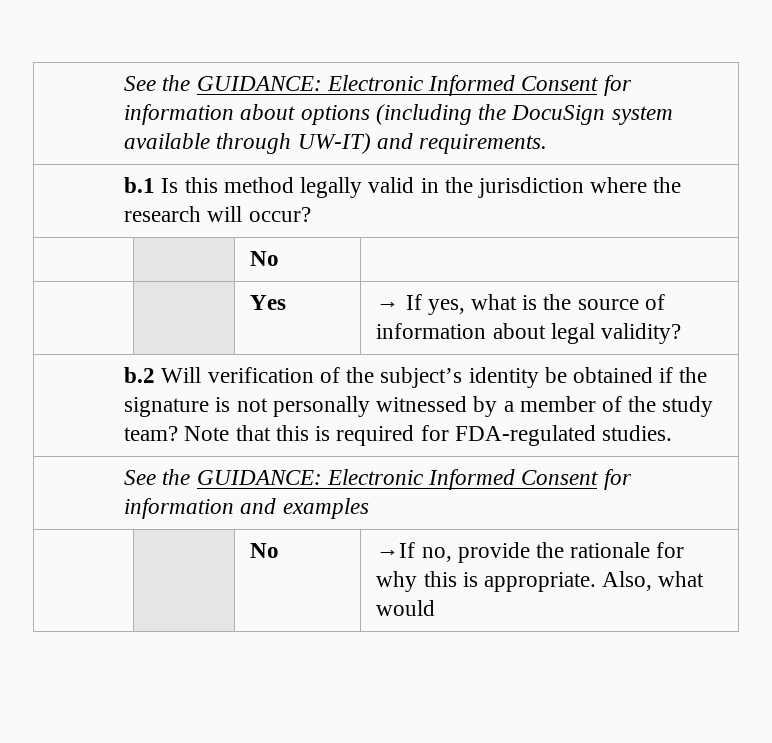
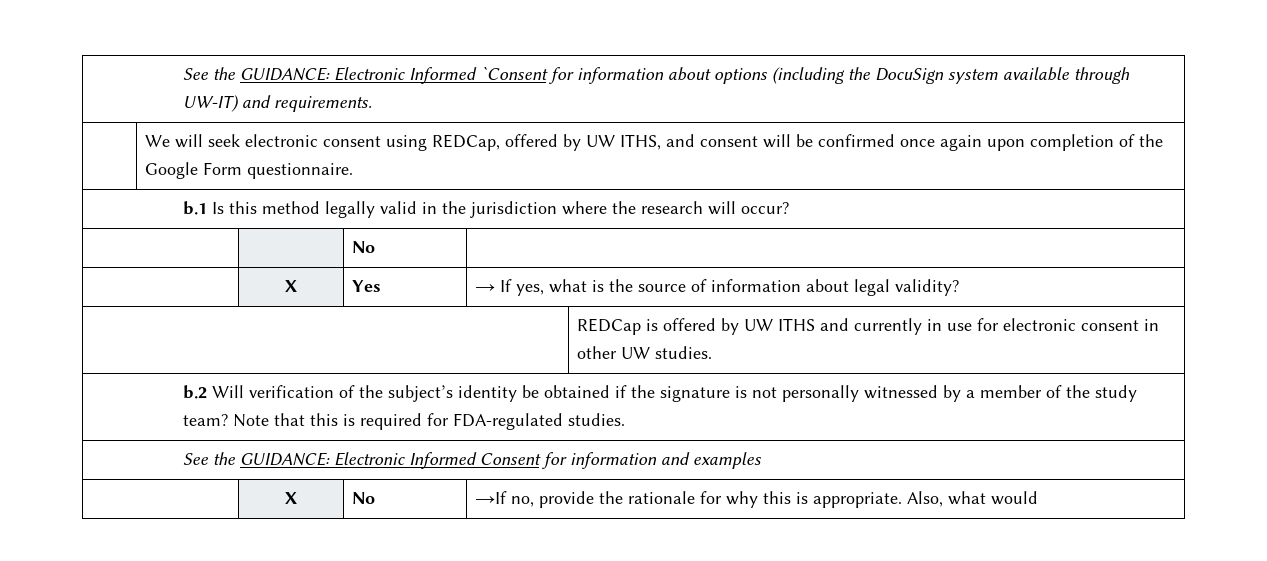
[124,75,599,96] See the GUIDANCE: Electronic Informed Consent -> [182,66,548,84] See the GUIDANCE: Electronic Informed `Consent
(548, 144) none -> [145,134,1164,151] [145,162,354,179] // | We will seek electronic consent using REDCap, offered by UW ITHS, and consent will be confirmed once again upon completion of the Google Form questionnaire.
(280, 258) none -> [285,280,297,292] X
(681, 333) none -> [577,318,1160,335] [577,346,713,359] // | REDCap is offered by UW ITHS and currently in use for electronic consent in other UW studies.
(369, 508) none -> [285,492,297,504] X

